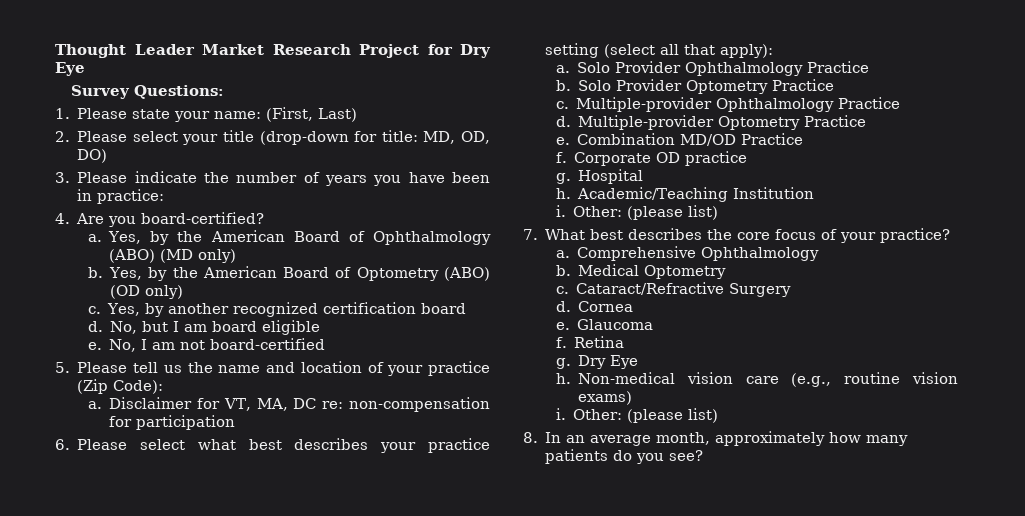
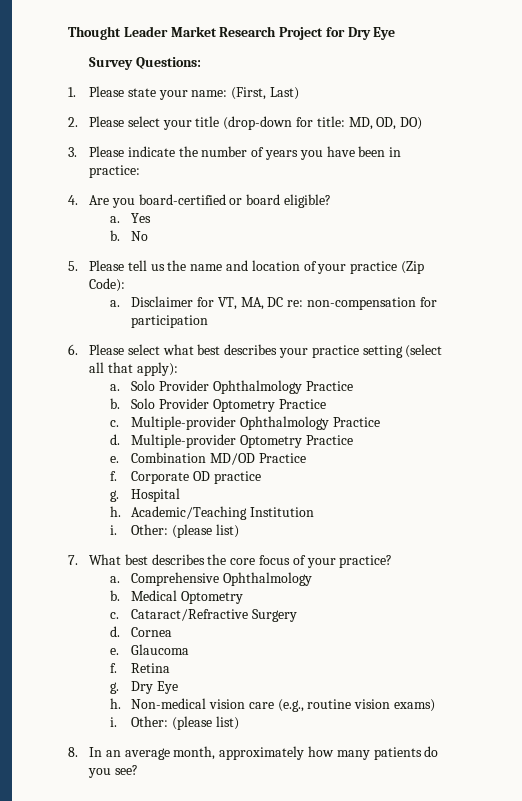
[141,212,265,224] [87,230,491,245] [109,249,237,263] [87,266,490,281] [110,285,184,299] [87,302,467,317] [87,320,321,335] [87,338,326,352] board-certified? // a. Yes, by the American Board of Ophthalmology (ABO) (MD only) // b. Yes, by the American Board of Optometry (ABO) (OD only) // c. Yes, by another recognized certification board // d. No, but I am board eligible // e. No, I am not board-certified -> [138,194,331,208] [110,213,152,223] [110,230,149,241] board-certified or board eligible? // a. Yes // b. No

